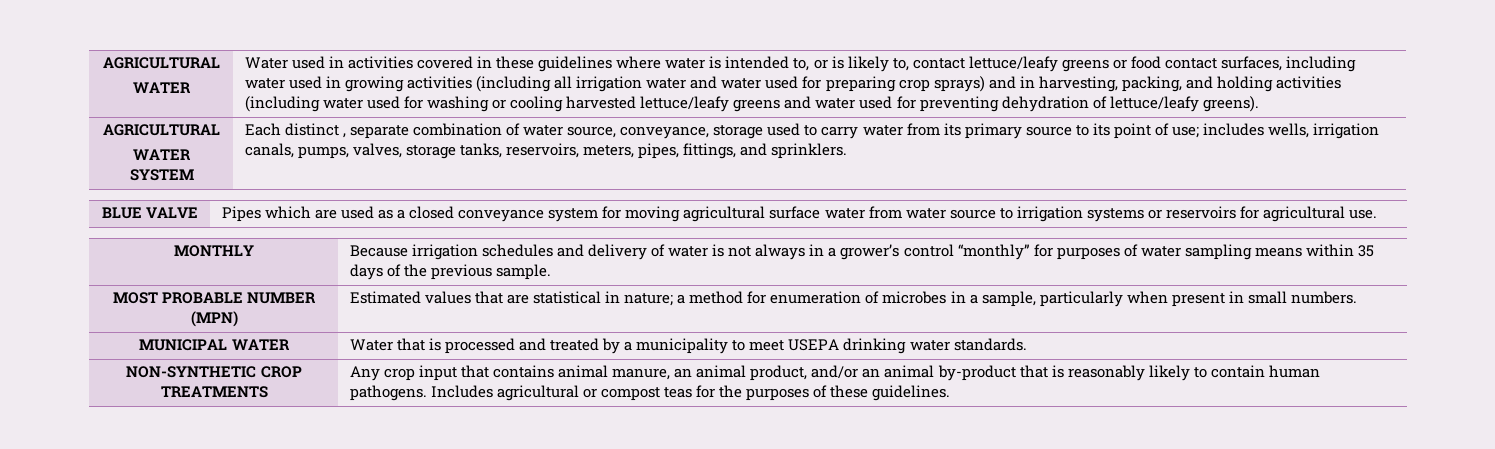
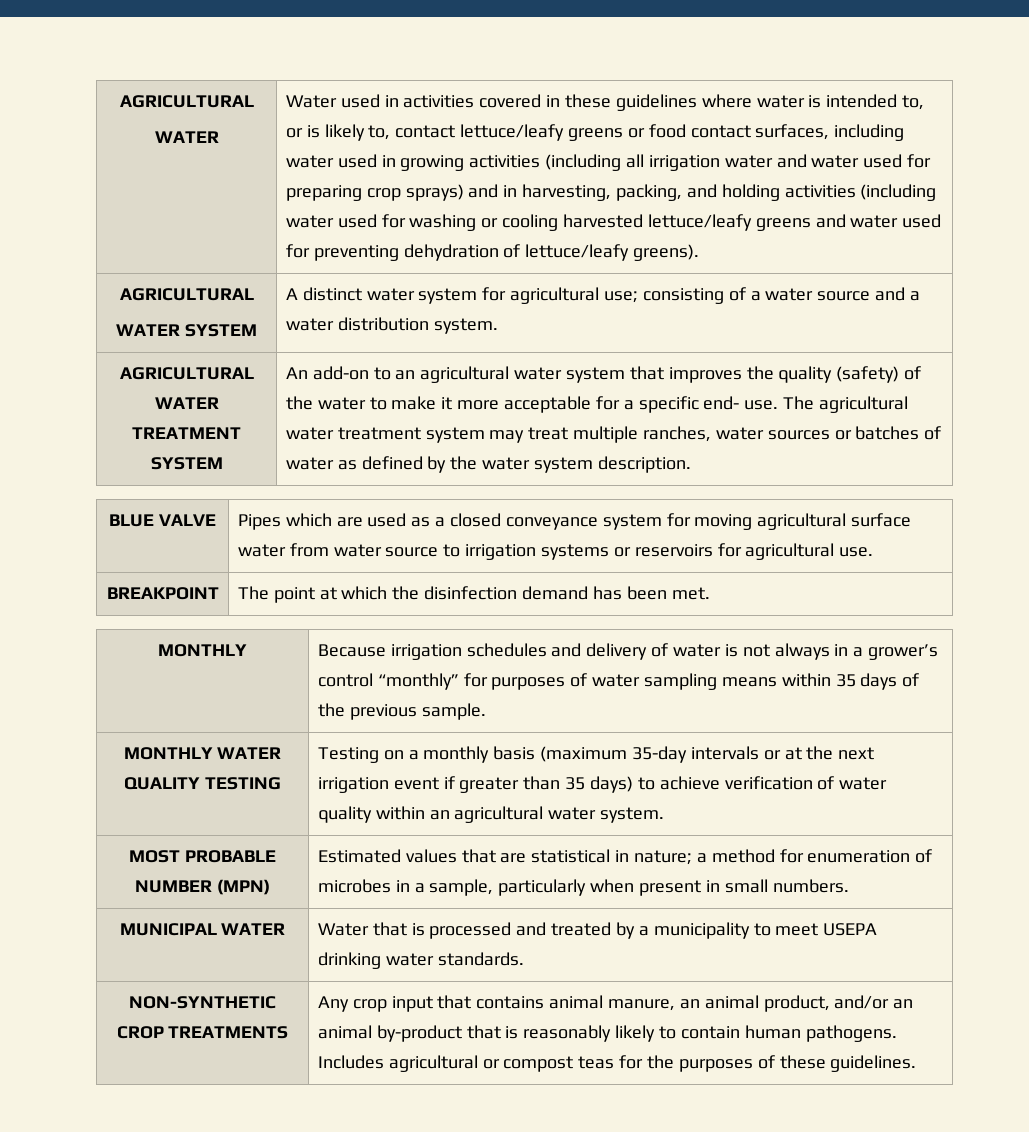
[244,123,1380,139] [244,143,848,159] Each distinct , separate combination of water source, conveyance, storage used to carry water from its primary source to its point of use; includes wells, irrigation canals, pumps, valves, storage tanks, reservoirs, meters, pipes, fittings, and sprinklers. -> [285,287,921,304] [285,317,498,334] [119,367,254,380] [154,397,219,409] [132,427,241,439] [150,457,223,470] [285,366,922,383] [285,396,909,413] [285,426,942,443] [285,456,691,473] A distinct water system for agricultural use; consisting of a water source and a water distribution system. // AGRICULTURAL WATER TREATMENT SYSTEM | An add-on to an agricultural water system that improves the quality (safety) of the water to make it more acceptable for a specific end- use. The agricultural water treatment system may treat multiple ranches, water sources or batches of water as defined by the water system description.
(1378, 214) none -> [106,587,219,600] [237,586,710,603] // BREAKPOINT | The point at which the disinfection demand has been met.
(552, 272) none -> [123,747,282,760] [124,777,281,790] [317,746,875,763] [317,776,888,793] [317,806,665,823] // MONTHLY WATER QUALITY TESTING | Testing on a monthly basis (maximum 35-day intervals or at the next irrigation event if greater than 35 days) to achieve verification of water quality within an agricultural water system.

